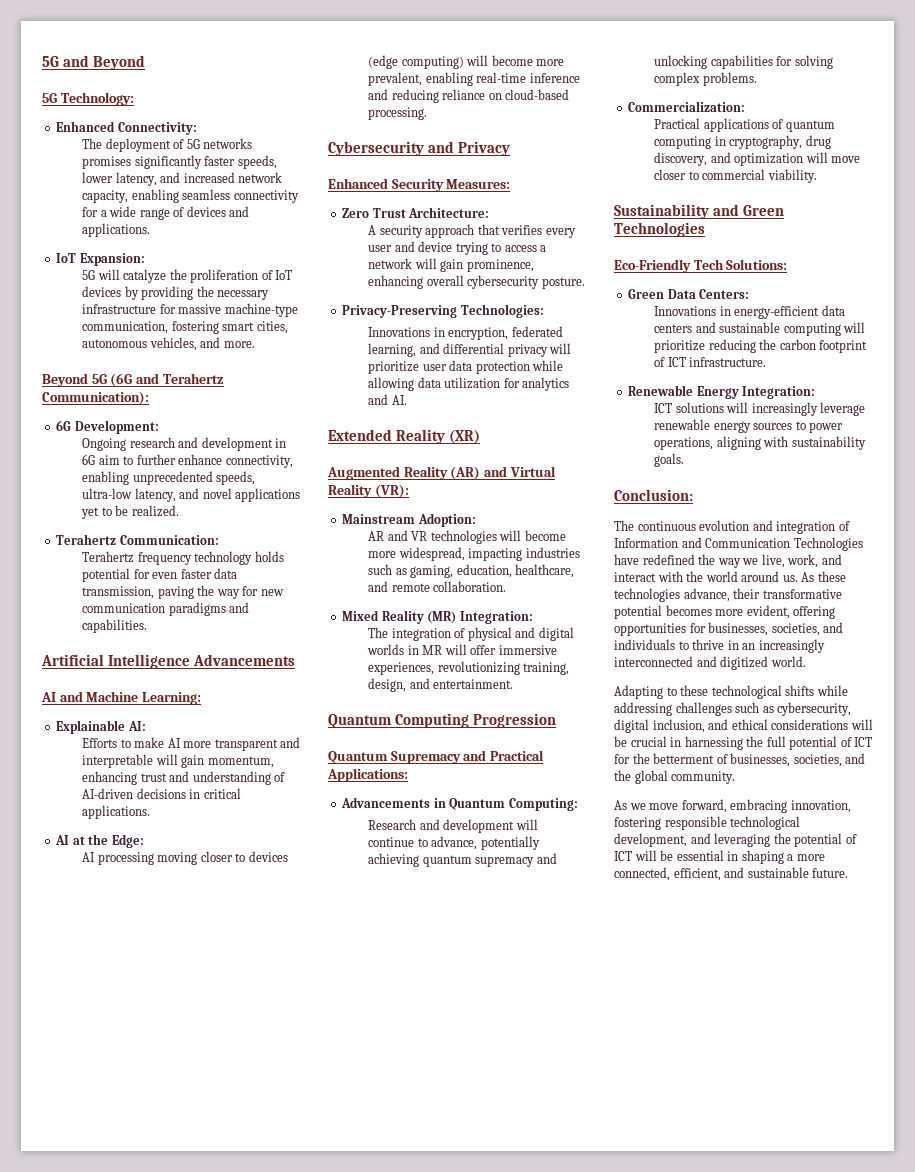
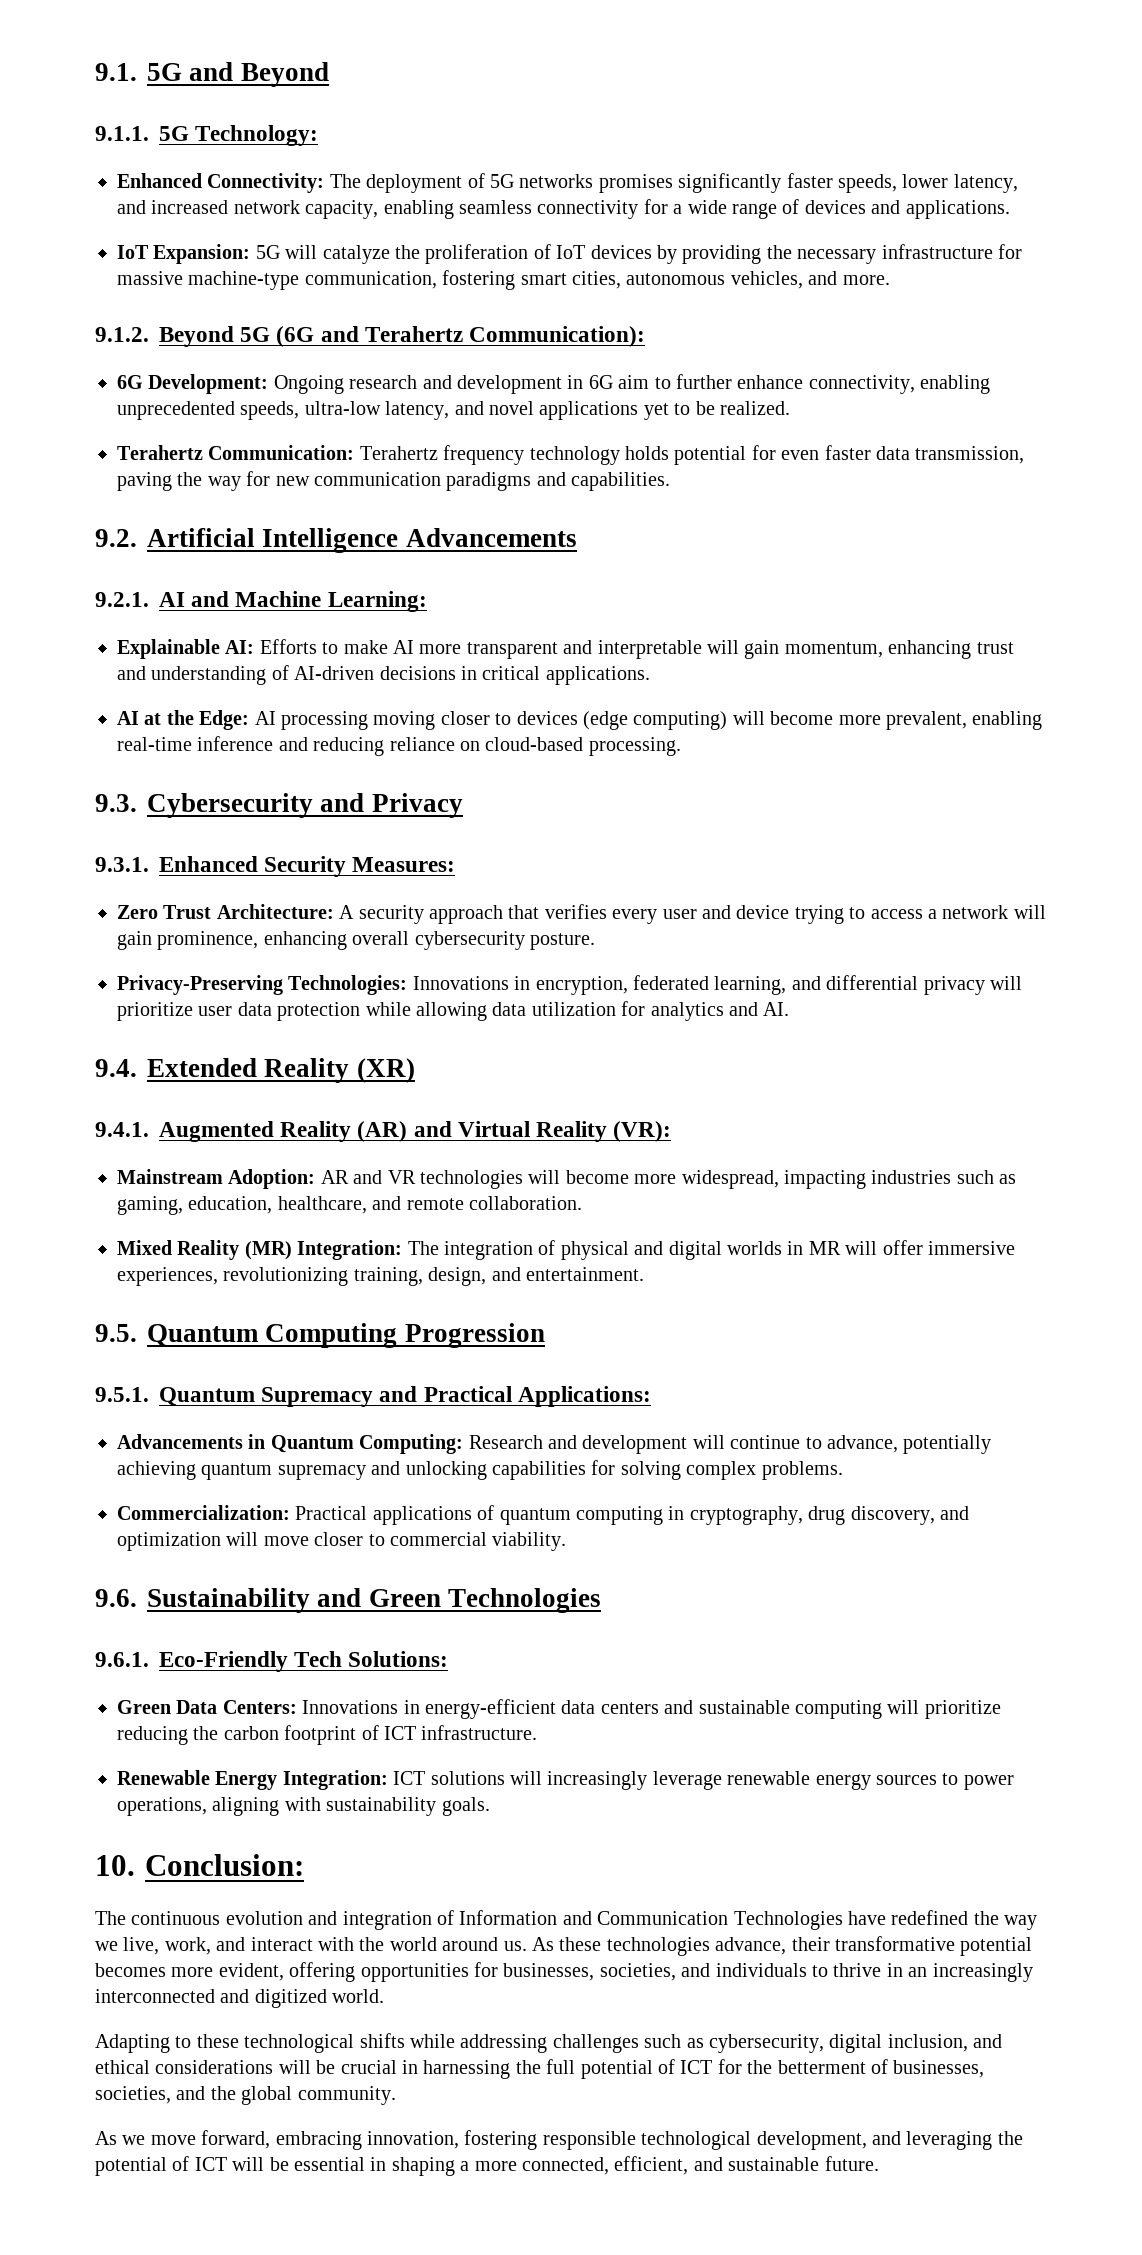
(42, 61) none -> [95,63,137,81] 9.1.
(145, 62) none -> [95,126,149,141] 9.1.1.
(197, 128) // -> (325, 183) none
(145, 259) // -> (251, 254) none
(255, 344) none -> [95,327,149,342] 9.1.2.
(159, 427) // -> (269, 384) none
(219, 540) // -> (355, 452) none
(148, 626) none -> [95,529,137,547] 9.2.
(295, 660) none -> [95,592,149,607] 9.2.1.
(146, 726) // -> (255, 647) none
(144, 841) // -> (250, 720) none
(428, 113) none -> [95,794,137,812] 9.3.
(510, 148) none -> [95,857,149,872] 9.3.1.
(490, 212) // -> (334, 911) none
(544, 311) // -> (408, 985) none
(407, 400) none -> [95,1059,137,1077] 9.4.
(480, 437) none -> [95,1122,149,1137] 9.4.1.
(476, 520) // -> (316, 1179) none
(533, 617) // -> (403, 1250) none
(514, 684) none -> [95,1324,137,1342] 9.5.
(556, 720) none -> [95,1387,149,1402] 9.5.1.
(578, 804) // -> (464, 1444) none
(746, 106) // -> (290, 1512) none
(817, 176) none -> [95,1589,137,1607] 9.6.
(705, 229) none -> [95,1652,149,1667] 9.6.1.
(750, 294) // -> (297, 1707) none
(816, 392) // -> (388, 1780) none
(685, 460) none -> [95,1855,135,1876] 10.

